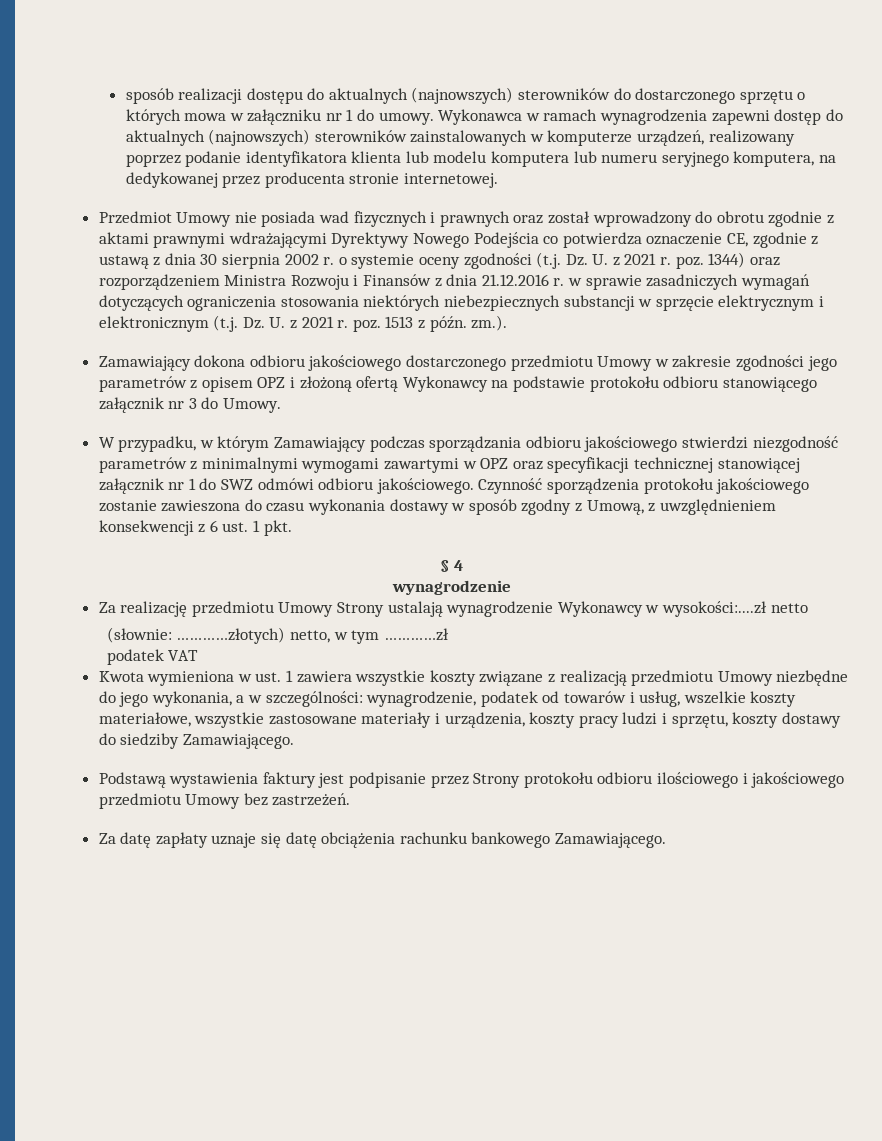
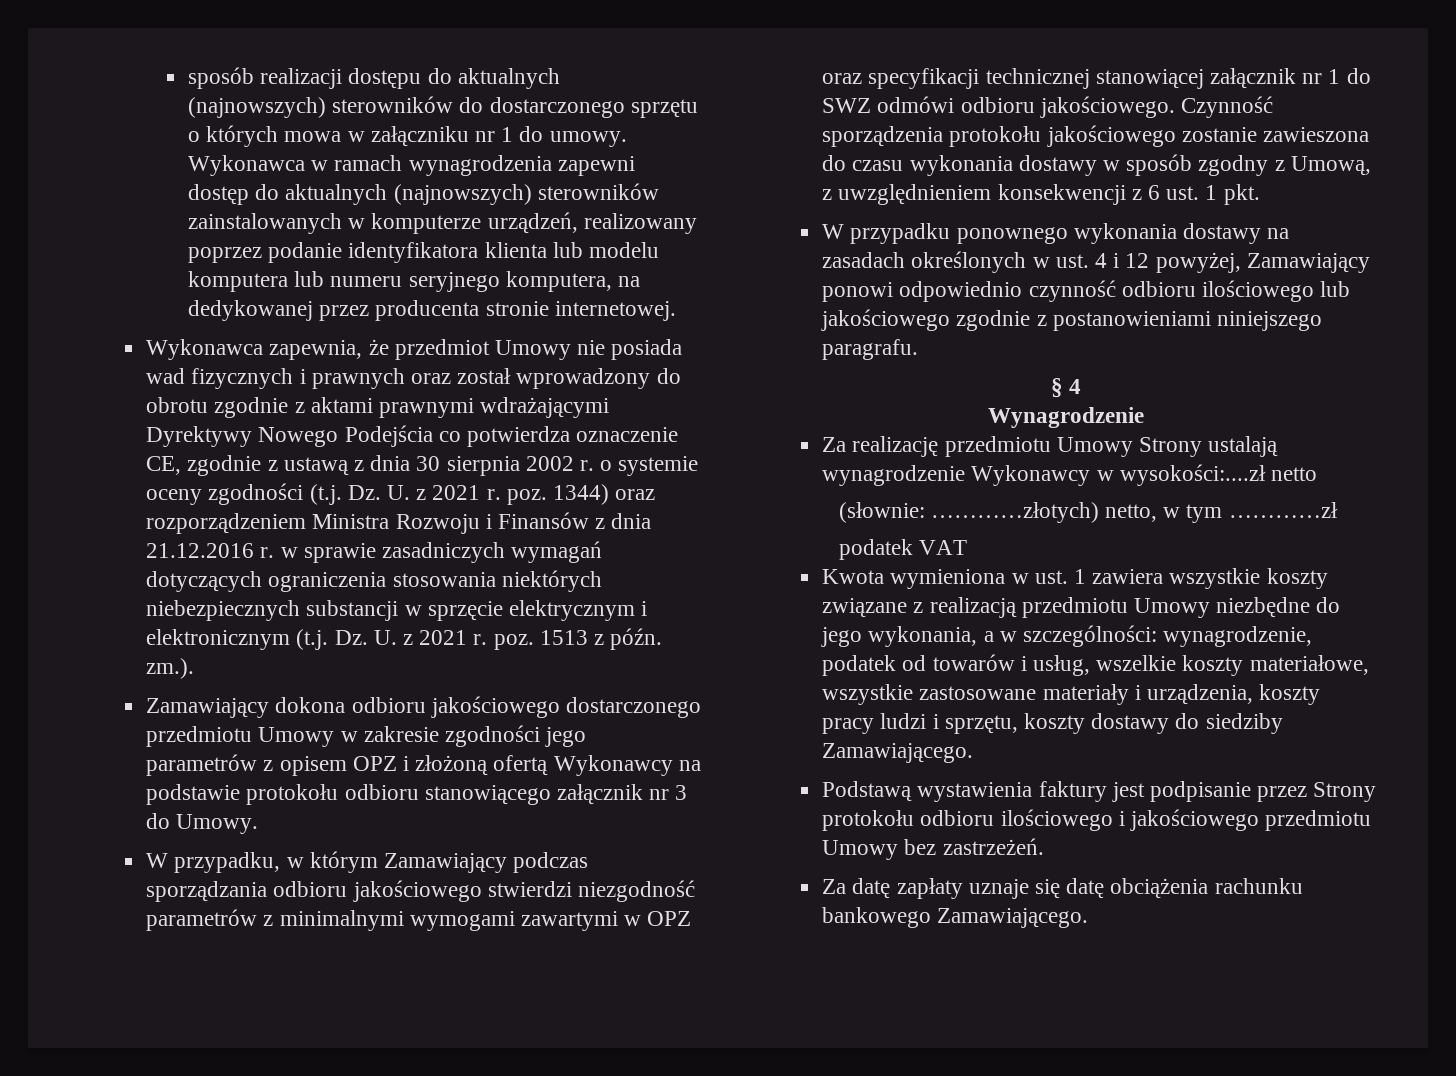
[98,211,172,224] Przedmiot -> [146,339,490,360] Wykonawca zapewnia, że przedmiot
(292, 528) none -> [822,223,1290,244] [822,251,1370,273] [822,280,1351,302] [821,309,1322,331] [822,339,919,360] // W przypadku ponownego wykonania dostawy na zasadach określonych w ust. 4 i 12 powyżej, Zamawiający ponowi odpowiednio czynność odbioru ilościowego lub jakościowego zgodnie z postanowieniami niniejszego paragrafu.
[391,580,511,595] wynagrodzenie -> [988,407,1144,428] Wynagrodzenie

